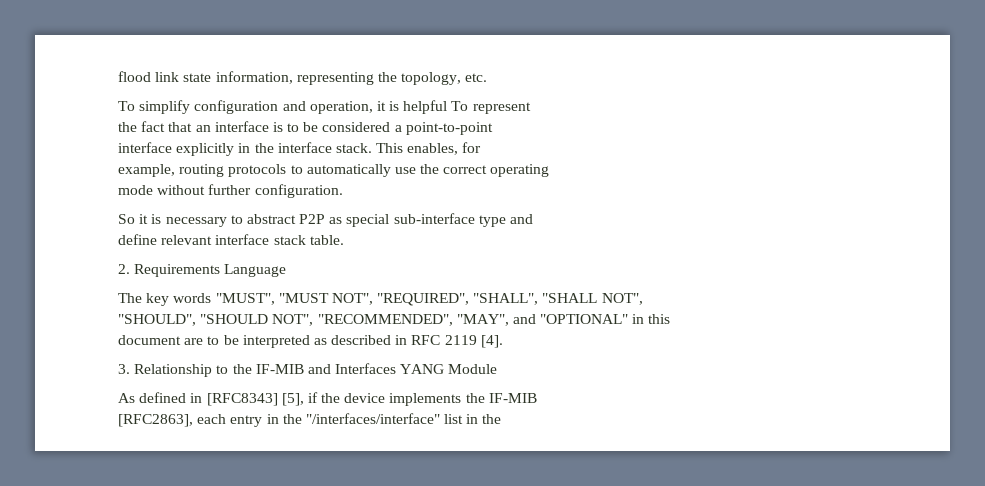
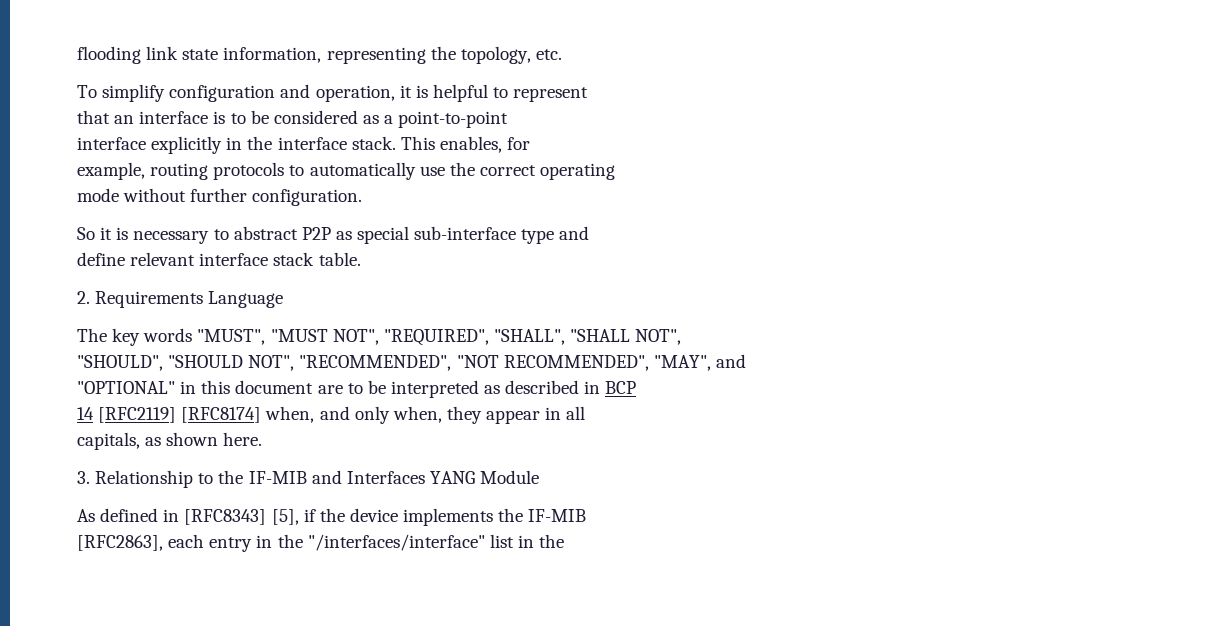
[118,71,151,82] flood -> [77,46,141,64] flooding
[451,101,469,111] To -> [493,87,509,98] to
[118,121,166,132] the fact -> (589, 94) none
(391, 127) none -> [362,115,379,124] as
(453, 320) none -> [456,355,649,371] "NOT RECOMMENDED",
(536, 319) none -> (746, 361) //
(671, 319) // -> (231, 387) none
[411,335,503,348] RFC 2119 [4]. -> [605,381,637,394] [77,406,586,424] [77,432,263,450] BCP // 14 [RFC2119] [RFC8174] when, and only when, they appear in all // capitals, as shown here.

